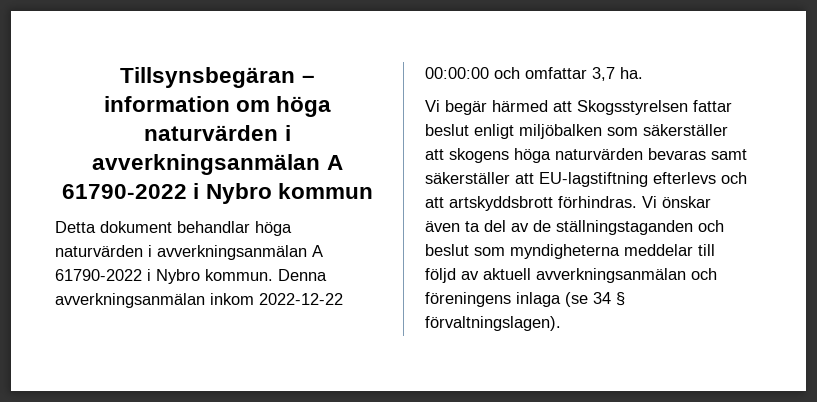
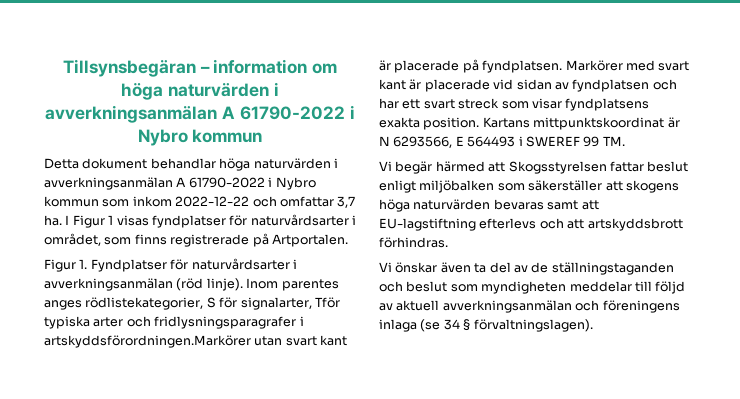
[205,269,327,281] [55,293,205,308] kommun. Denna avverkningsanmälan -> [44,196,130,207] kommun som
[425,67,489,79] 00:00:00 -> (250, 201) none
(643, 73) none -> [65,214,356,228] [44,233,348,247] [44,258,297,272] [44,278,339,291] [44,297,340,310] [44,316,304,329] [44,335,348,348] [379,59,690,73] [379,79,677,92] [379,98,650,111] [379,117,680,130] [379,136,625,148] I Figur 1 visas fyndplatser för naturvårdsarter i området, som finns registrerade på Artportalen. // Figur 1. Fyndplatser för naturvårdsarter i avverkningsanmälan (röd linje). Inom parentes anges rödlistekategorier, S för signalarter, Tför typiska arter och fridlysningsparagrafer i artskyddsförordningen.Markörer utan svart kant är placerade på fyndplatsen. Markörer med svart kant är placerade vid sidan av fyndplatsen och har ett svart streck som visar fyndplatsens exakta position. Kartans mittpunktskoordinat är N 6293566, E 564493 i SWEREF 99 TM.
[425,172,510,184] säkerställer -> (579, 205) none
(637, 202) none -> (448, 242) //
[510,244,620,259] myndigheterna -> [481,281,567,294] myndigheten

